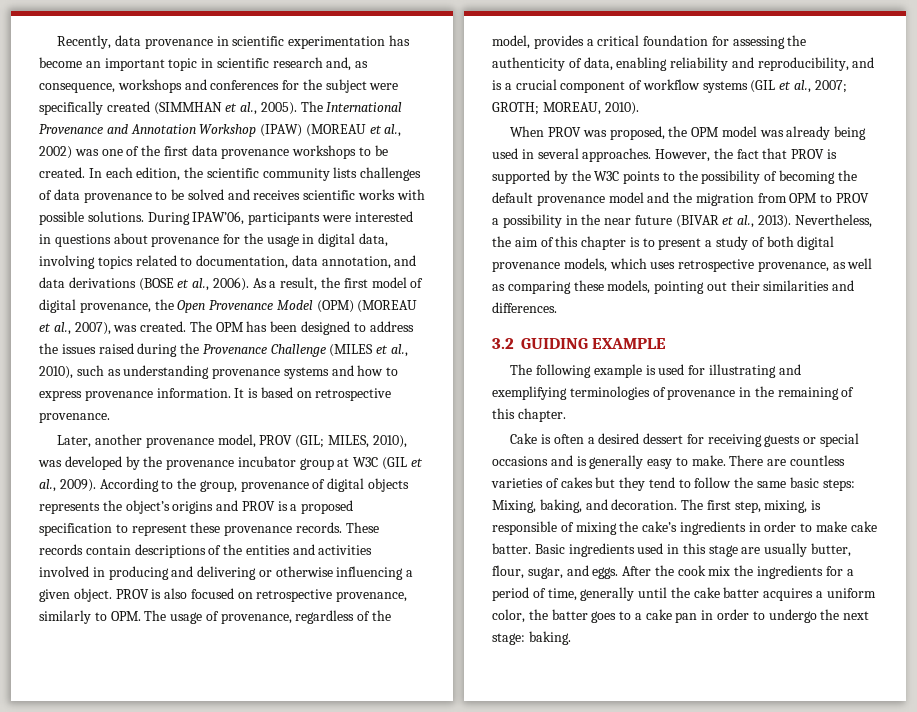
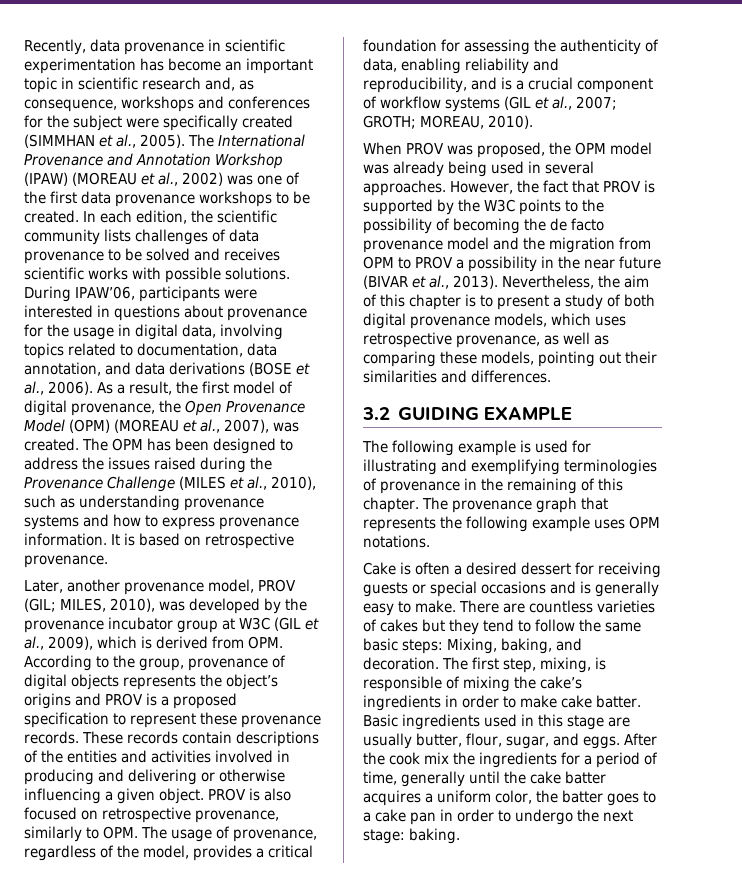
[59,479,96,492] 2009). -> [48,636,284,650] 2009), which is derived from OPM.
[492,192,533,203] default -> [550,218,605,231] de facto
(566, 415) none -> [422,497,609,513] [363,516,661,532] [363,535,430,548] The provenance graph that represents the following example uses OPM notations.

